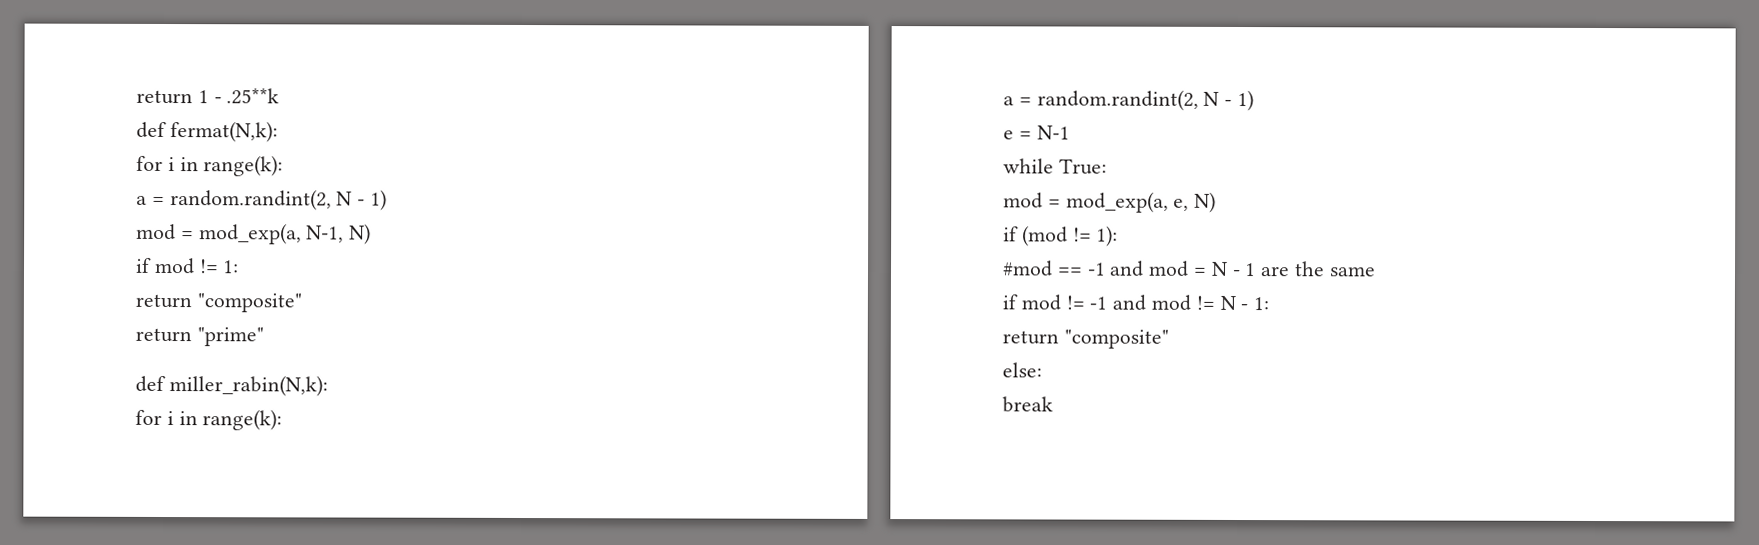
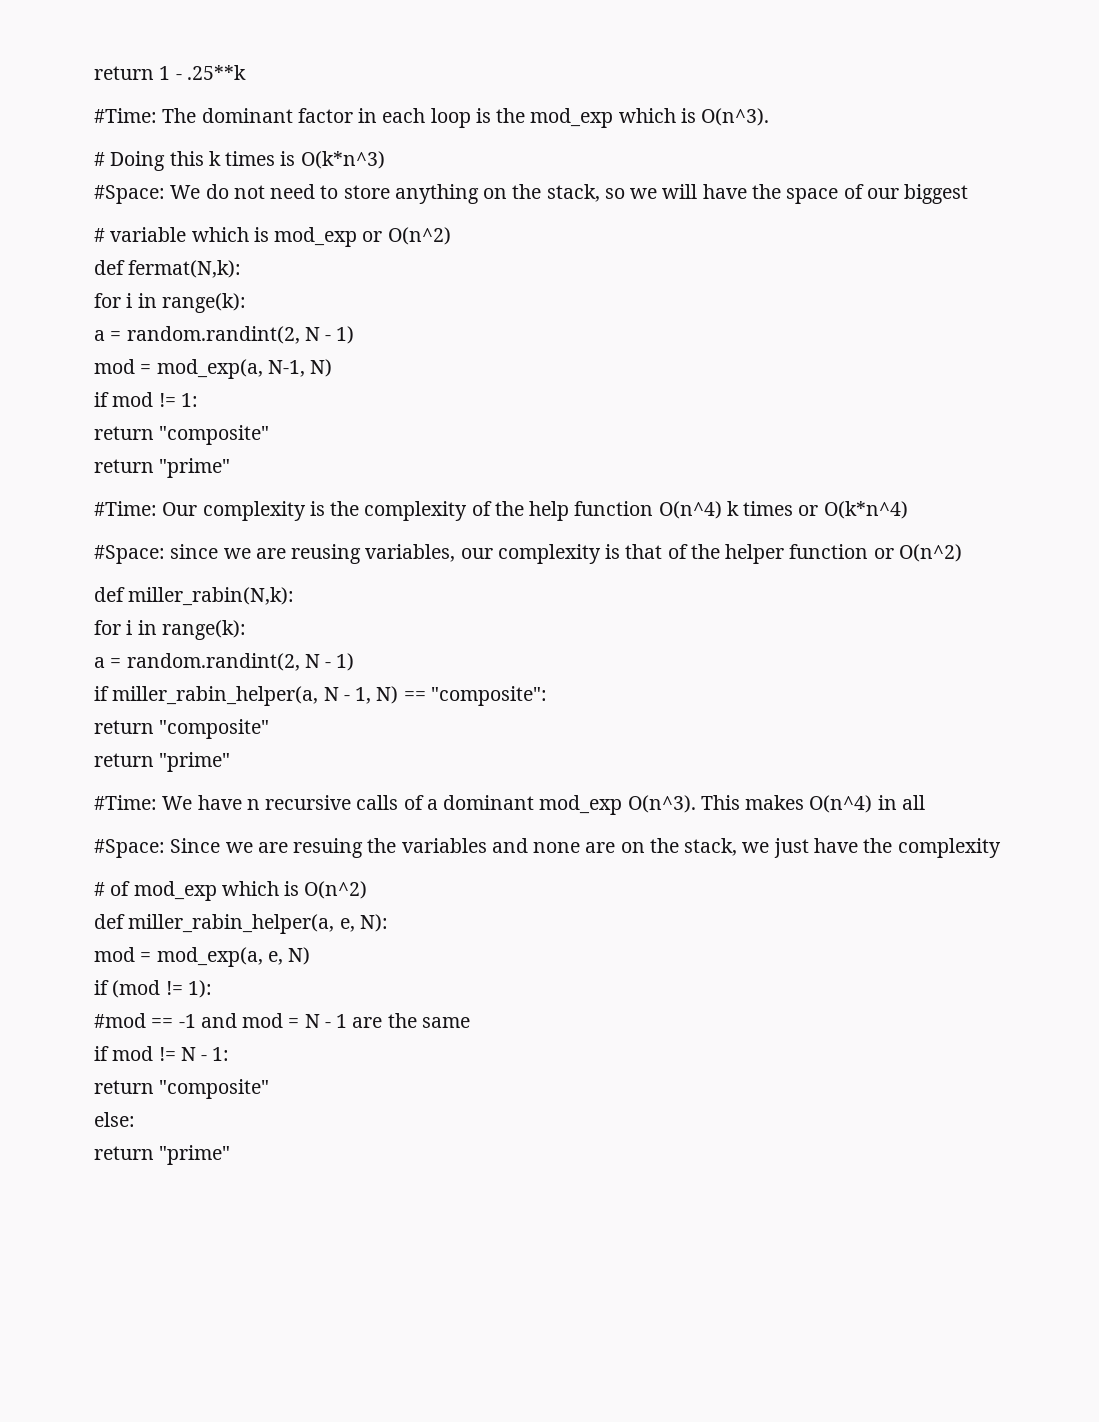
(280, 96) none -> [94,108,770,128] [94,151,385,171] [94,184,969,204] [94,227,451,247] // #Time: The dominant factor in each loop is the mod_exp which is O(n^3). // # Doing this k times is O(k*n^3) // #Space: We do not need to store anything on the stack, so we will have the space of our biggest // # variable which is mod_exp or O(n^2)
(264, 337) none -> [94,501,908,521] [94,544,962,564] // #Time: Our complexity is the complexity of the help function O(n^4) k times or O(k*n^4) // #Space: since we are reusing variables, our complexity is that of the helper function or O(n^2)
[1003,125,1070,140] [1003,158,1107,175] e = N-1 // while True: -> [94,686,547,706] [94,719,270,739] [94,752,231,772] [94,795,925,815] [94,838,1001,858] [94,881,368,901] [94,914,388,934] if miller_rabin_helper(a, N - 1, N) == "composite": // return "composite" // return "prime" // #Time: We have n recursive calls of a dominant mod_exp O(n^3). This makes O(n^4) in all // #Space: Since we are resuing the variables and none are on the stack, we just have the complexity // # of mod_exp which is O(n^2) // def miller_rabin_helper(a, e, N):
[1089,294,1215,311] -1 and mod != -> (176, 1054) none
[1002,396,1053,413] break -> [94,1145,231,1165] return "prime"

